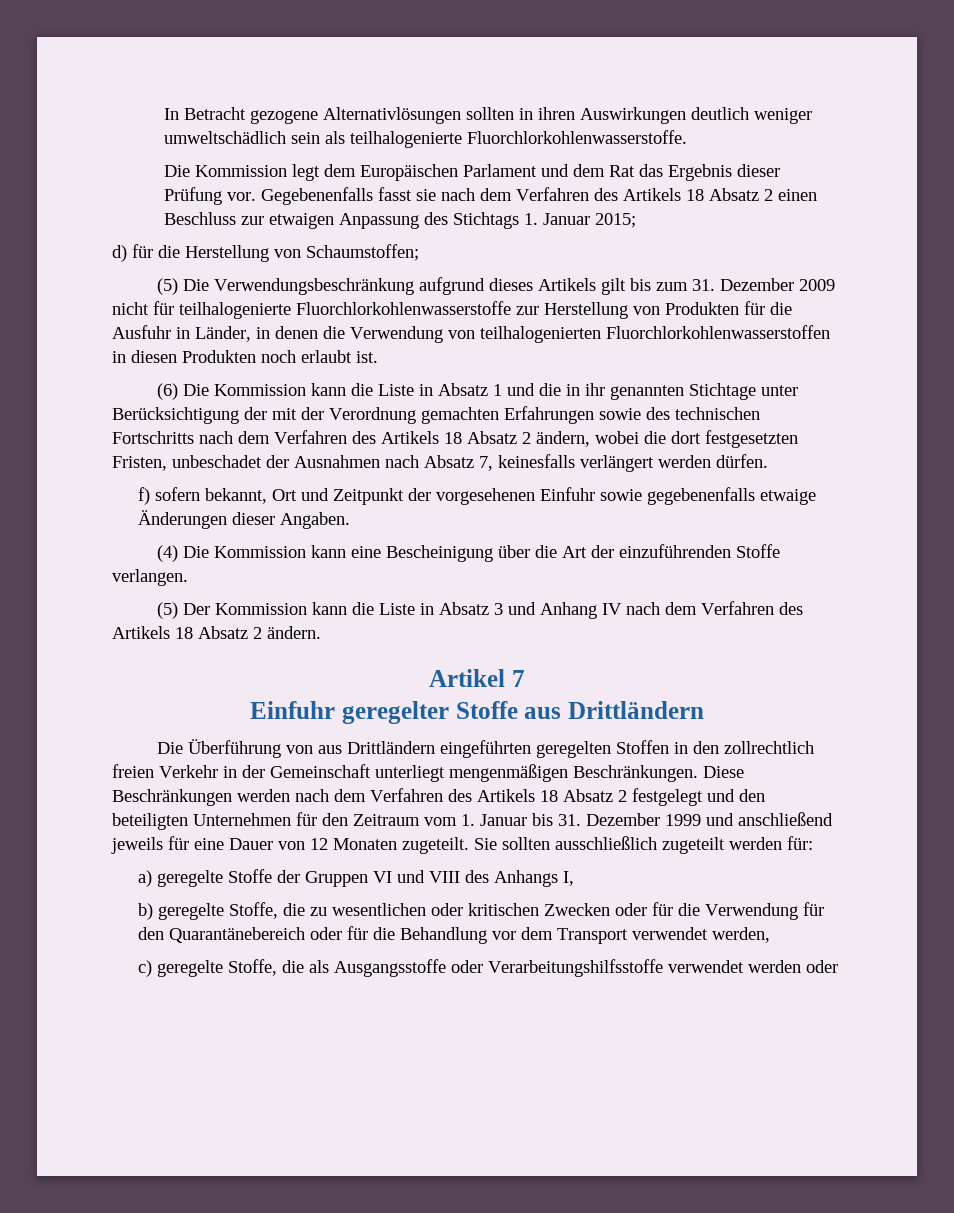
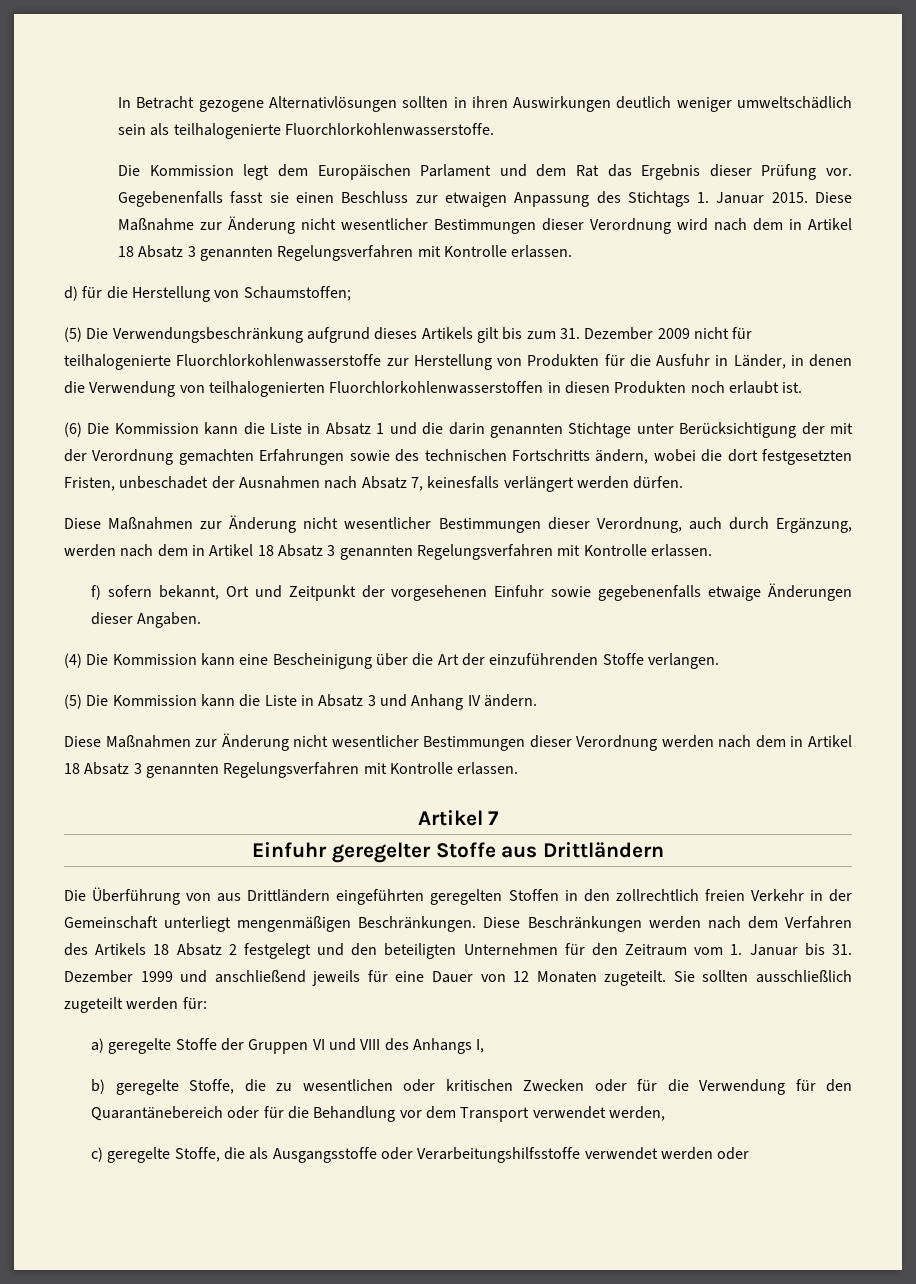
[440,187,773,201] nach dem Verfahren des Artikels 18 Absatz 2 -> (289, 197) none
[594,213,636,228] 2015; -> [771,192,852,203] [118,216,852,234] [118,245,573,261] 2015. Diese Maßnahme zur Änderung nicht wesentlicher Bestimmungen dieser Verordnung wird nach dem in Artikel 18 Absatz 3 genannten Regelungsverfahren mit Kontrolle erlassen.
[565,383,605,396] in ihr -> [448,422,485,435] darin
[199,430,531,444] nach dem Verfahren des Artikels 18 Absatz 2 -> (590, 455) none
(768, 461) none -> [64,515,853,533] [64,544,712,560] // Diese Maßnahmen zur Änderung nicht wesentlicher Bestimmungen dieser Verordnung, auch durch Ergänzung, werden nach dem in Artikel 18 Absatz 3 genannten Regelungsverfahren mit Kontrolle erlassen.
[182,603,210,615] Der -> [86,695,109,706] Die
[625,601,803,615] [112,626,321,639] nach dem Verfahren des Artikels 18 Absatz 2 ändern. -> [483,694,537,707] [64,733,853,751] [64,762,519,778] ändern. // Diese Maßnahmen zur Änderung nicht wesentlicher Bestimmungen dieser Verordnung werden nach dem in Artikel 18 Absatz 3 genannten Regelungsverfahren mit Kontrolle erlassen.

